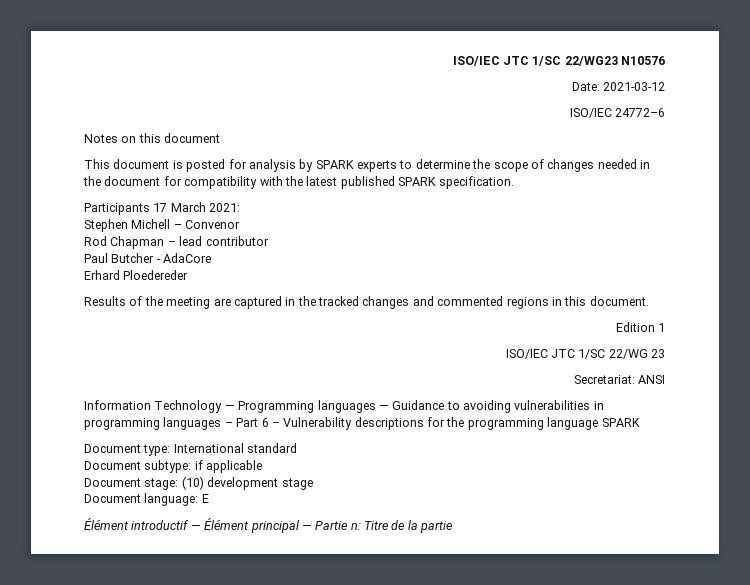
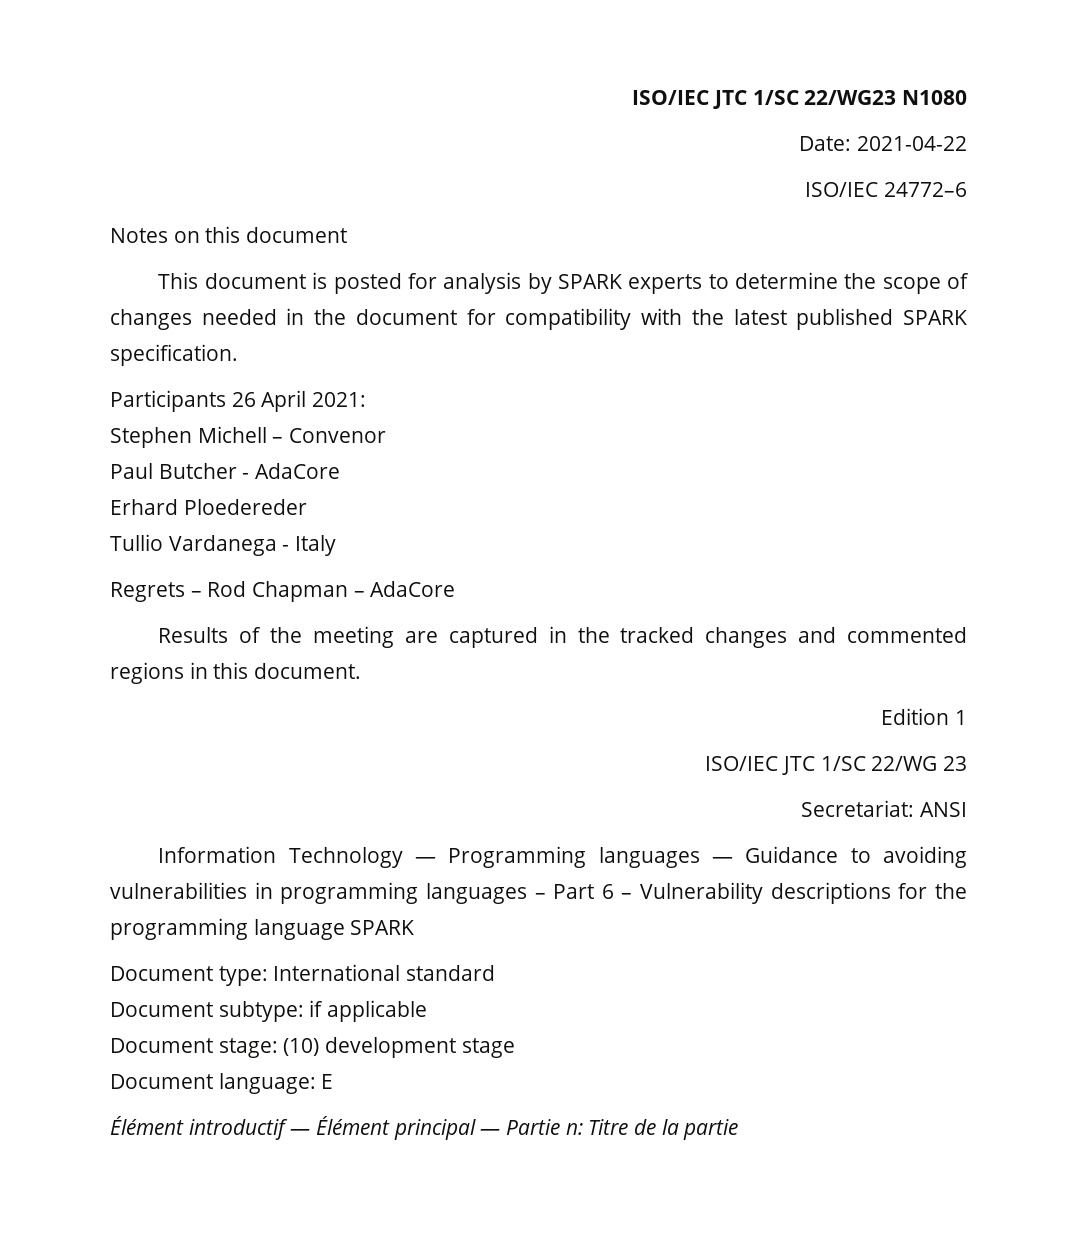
[621,56,665,65] N10576 -> [901,90,967,105] N1080
[603,82,665,91] 2021-03-12 -> [856,136,967,151] 2021-04-22
[153,202,206,212] 17 March -> [231,390,307,412] 26 April
[84,236,269,249] // Rod Chapman – lead contributor -> (387, 435) none
(189, 275) none -> [110,534,336,556] [110,581,456,602] // Tullio Vardanega - Italy // Regrets – Rod Chapman – AdaCore

